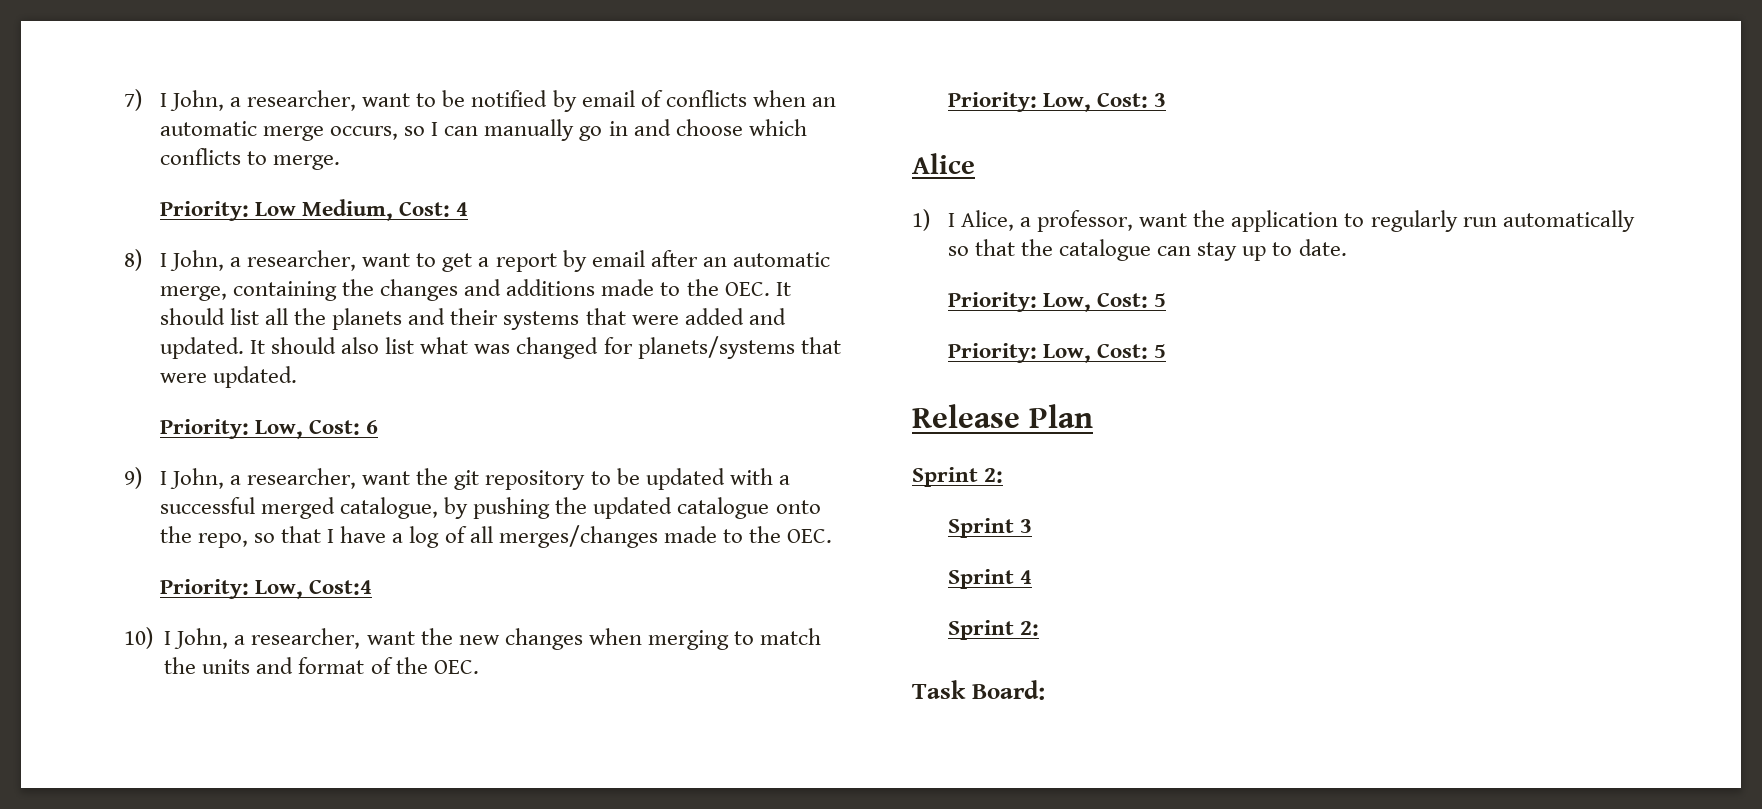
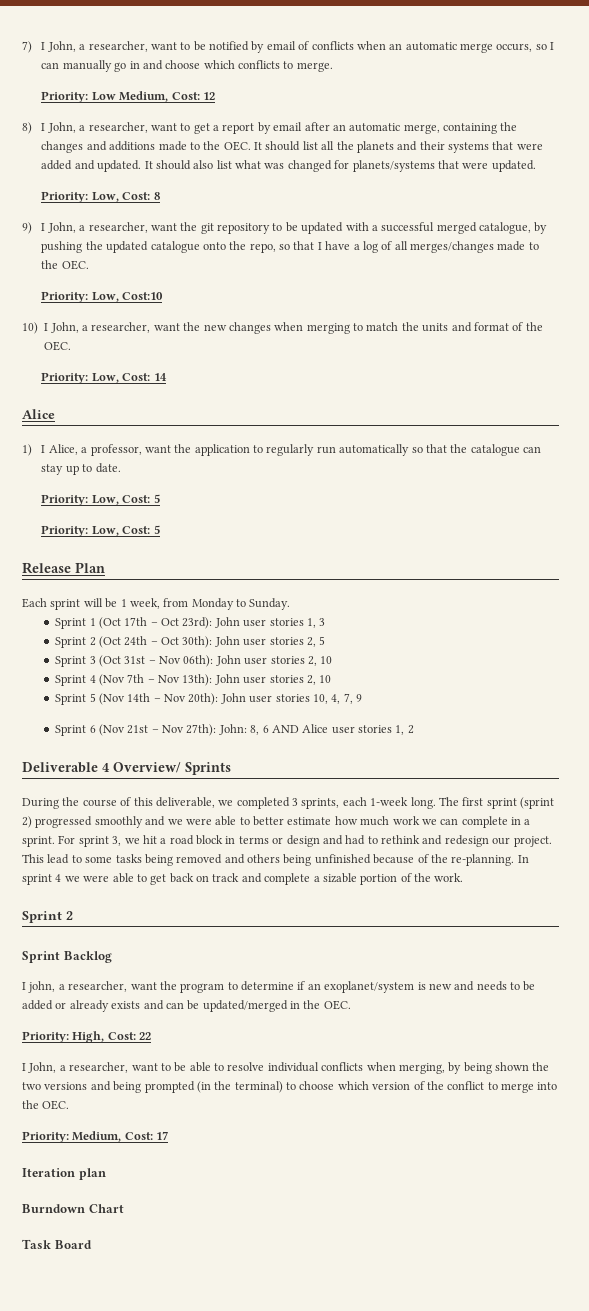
[456,202,469,216] 4 -> [202,92,215,100] 12
[366,420,379,434] 6 -> [153,192,160,200] 8
[309,579,373,595] Cost:4 -> [122,292,164,300] Cost:10
[1154,93,1167,107] 3 -> [153,373,167,381] 14
[912,467,1004,487] [947,518,1032,538] [947,569,1032,589] [947,620,1039,640] Sprint 2: // Sprint 3 // Sprint 4 // Sprint 2: -> [22,598,291,610] [55,617,326,629] [55,636,326,648] [55,655,333,667] [55,674,332,686] [55,693,363,705] [55,724,414,736] [22,762,231,775] [22,797,554,809] [22,816,531,828] [22,835,552,847] [22,854,529,866] [22,873,464,885] [22,911,73,923] [22,951,112,963] [22,981,536,993] [22,1000,351,1012] [22,1031,152,1043] [22,1062,550,1074] [22,1081,558,1093] [22,1100,70,1110] [22,1131,169,1143] [22,1168,106,1180] [22,1204,124,1213] Each sprint will be 1 week, from Monday to Sunday. // Sprint 1 (Oct 17th – Oct 23rd): John user stories 1, 3 // Sprint 2 (Oct 24th – Oct 30th): John user stories 2, 5 // Sprint 3 (Oct 31st – Nov 06th): John user stories 2, 10 // Sprint 4 (Nov 7th – Nov 13th): John user stories 2, 10 // Sprint 5 (Nov 14th – Nov 20th): John user stories 10, 4, 7, 9 // Sprint 6 (Nov 21st – Nov 27th): John: 8, 6 AND Alice user stories 1, 2 // Deliverable 4 Overview/ Sprints // During the course of this deliverable, we completed 3 sprints, each 1-week long. The first sprint (sprint 2) progressed smoothly and we were able to better estimate how much work we can complete in a sprint. For sprint 3, we hit a road block in terms or design and had to rethink and redesign our project. This lead to some tasks being removed and others being unfinished because of the re-planning. In sprint 4 we were able to get back on track and complete a sizable portion of the work. // Sprint 2 // Sprint Backlog // I john, a researcher, want the program to determine if an exoplanet/system is new and needs to be added or already exists and can be updated/merged in the OEC. // Priority: High, Cost: 22 // I John, a researcher, want to be able to resolve individual conflicts when merging, by being shown the two versions and being prompted (in the terminal) to choose which version of the conflict to merge into the OEC. // Priority: Medium, Cost: 17 // Iteration plan // Burndown Chart
[971,680,1045,700] Board: -> [54,1240,92,1249] Board

